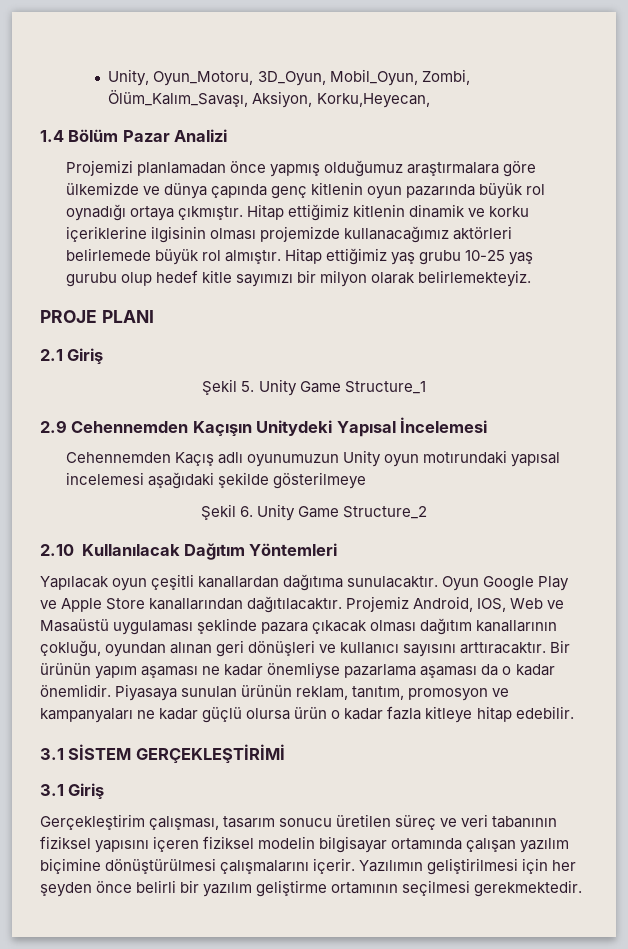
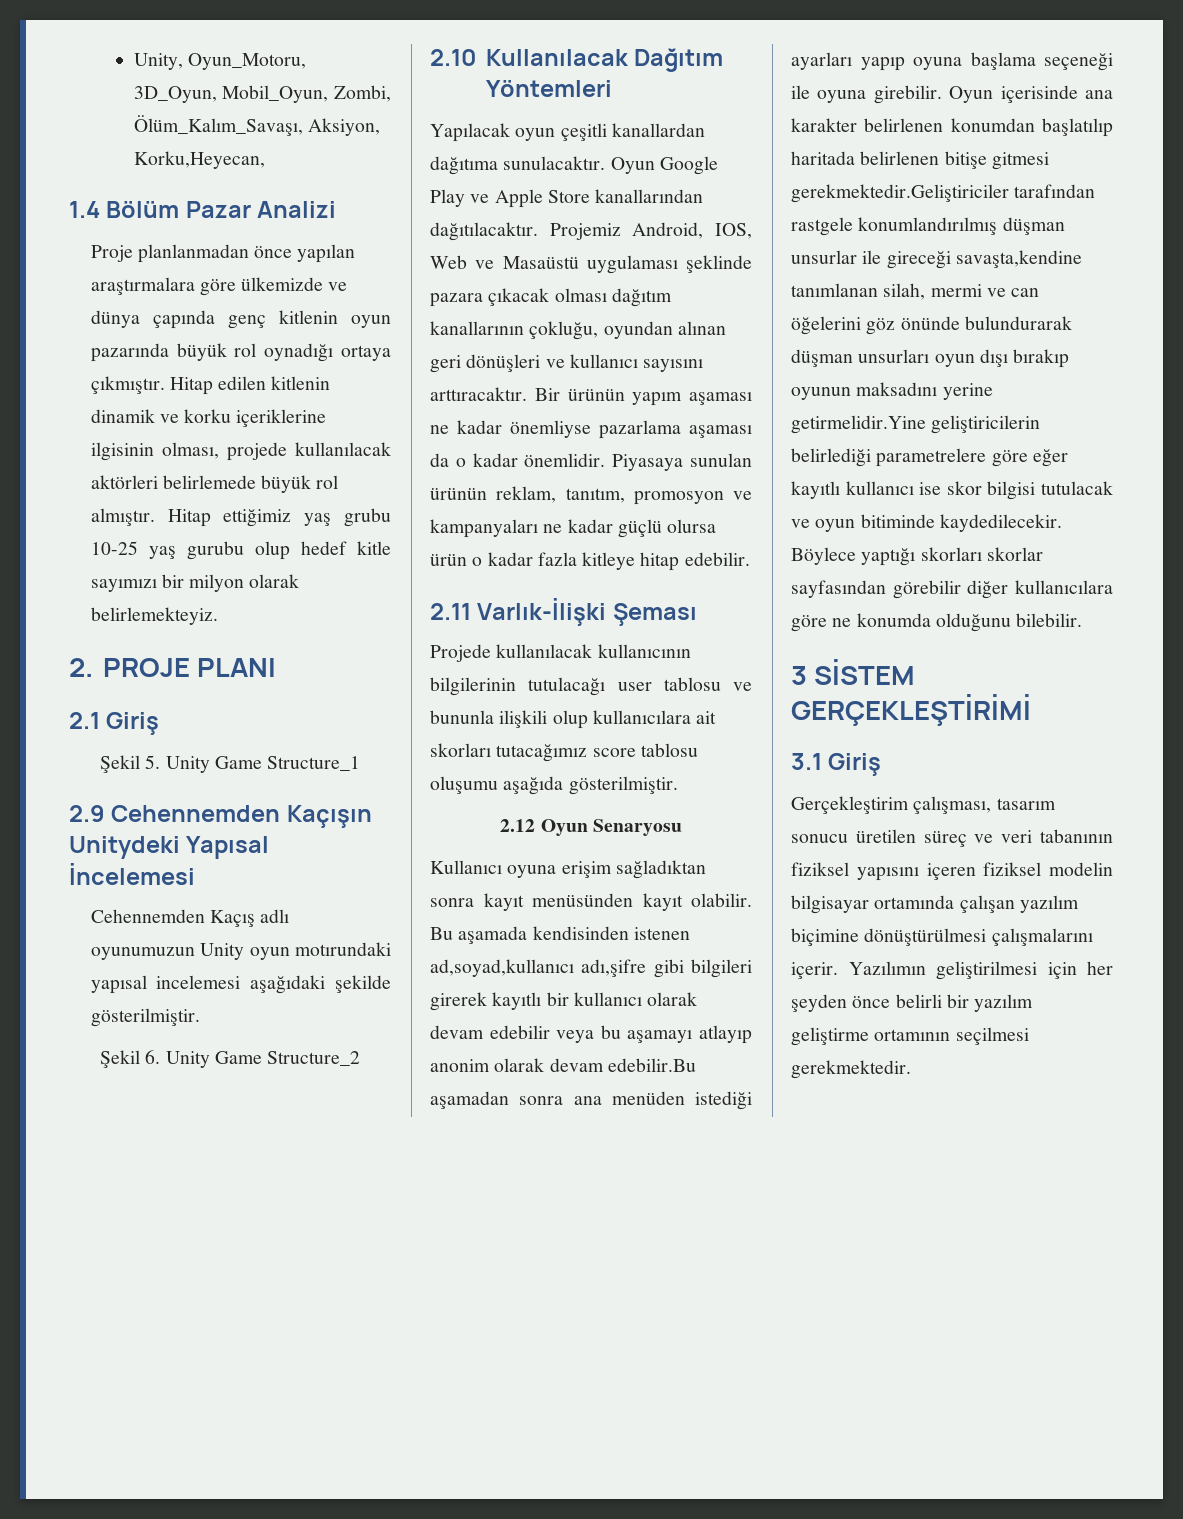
[65,160,404,177] Projemizi planlamadan önce yapmış olduğumuz -> [90,244,356,263] Proje planlanmadan önce yapılan
[288,204,350,221] ettiğimiz -> [218,376,267,390] edilen
[210,226,450,243] olması projemizde kullanacağımız -> [161,442,391,461] olması, projede kullanılacak
(532, 278) none -> [69,658,93,677] 2.
[273,472,367,489] gösterilmeye -> [90,1008,200,1027] gösterilmiştir.
[40,748,64,760] 3.1 -> [430,598,697,626] [430,644,691,662] [430,677,752,696] [430,710,717,729] [430,743,698,762] [430,776,678,795] [500,819,682,836] [430,860,706,879] [430,893,752,911] [430,926,690,944] [430,959,752,978] [430,992,698,1011] [430,1025,752,1044] [430,1058,696,1072] [430,1091,752,1110] [791,52,1113,71] [791,85,1113,104] [791,118,1113,137] [791,151,1049,170] [791,184,1096,203] [791,217,1065,236] [791,250,1082,269] [791,283,1040,300] [791,316,1072,335] [791,349,1070,368] [791,382,993,400] [791,415,1041,434] [791,448,1068,467] [791,481,1113,500] [791,514,1062,532] [791,547,1043,566] [791,580,1113,599] [791,613,1083,632] [791,666,807,685] 2.11 Varlık-İlişki Şeması // Projede kullanılacak kullanıcının bilgilerinin tutulacağı user tablosu ve bununla ilişkili olup kullanıcılara ait skorları tutacağımız score tablosu oluşumu aşağıda gösterilmiştir. // 2.12 Oyun Senaryosu // Kullanıcı oyuna erişim sağladıktan sonra kayıt menüsünden kayıt olabilir. Bu aşamada kendisinden istenen ad,soyad,kullanıcı adı,şifre gibi bilgileri girerek kayıtlı bir kullanıcı olarak devam edebilir veya bu aşamayı atlayıp anonim olarak devam edebilir.Bu aşamadan sonra ana menüden istediği ayarları yapıp oyuna başlama seçeneği ile oyuna girebilir. Oyun içerisinde ana karakter belirlenen konumdan başlatılıp haritada belirlenen bitişe gitmesi gerekmektedir.Geliştiriciler tarafından rastgele konumlandırılmış düşman unsurlar ile gireceği savaşta,kendine tanımlanan silah, mermi ve can öğelerini göz önünde bulundurarak düşman unsurları oyun dışı bırakıp oyunun maksadını yerine getirmelidir.Yine geliştiricilerin belirlediği parametrelere göre eğer kayıtlı kullanıcı ise skor bilgisi tutulacak ve oyun bitiminde kaydedilecekir. Böylece yaptığı skorları skorlar sayfasından görebilir diğer kullanıcılara göre ne konumda olduğunu bilebilir. // 3

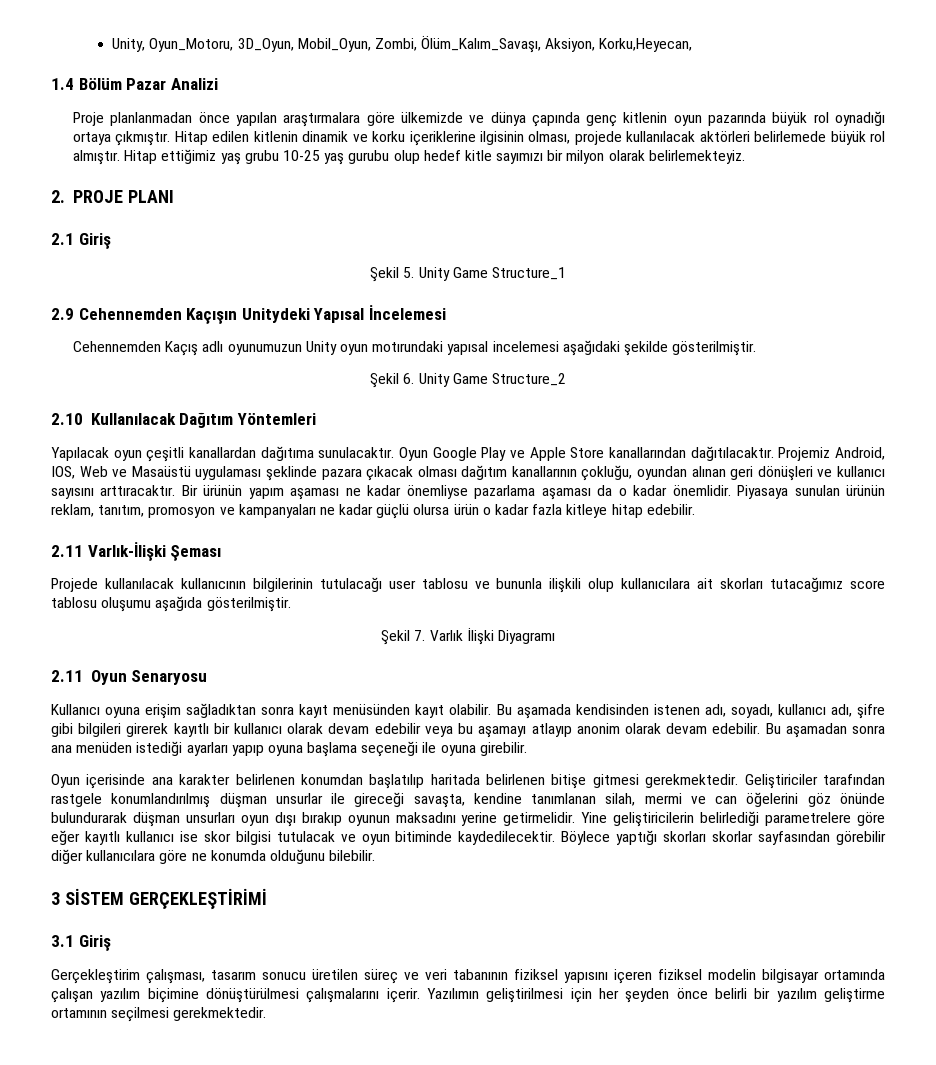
[500,819,536,832] 2.12 -> [381,627,555,645] [51,670,83,682] Şekil 7. Varlık İlişki Diyagramı // 2.11
[430,959,647,977] ad,soyad,kullanıcı adı,şifre -> [704,704,885,719] adı, soyadı, kullanıcı adı, şifre
[607,1058,696,1072] edebilir.Bu -> [712,723,781,734] edebilir. Bu
(942, 94) none -> (527, 749) //
[791,184,1009,203] gerekmektedir.Geliştiriciler -> [645,774,818,789] gerekmektedir. Geliştiriciler
[955,250,1082,268] savaşta,kendine -> [413,793,522,808] savaşta, kendine
[791,415,926,434] getirmelidir.Yine -> [503,812,608,826] getirmelidir. Yine
[939,514,1062,532] kaydedilecekir. -> [458,831,556,845] kaydedilecektir.

